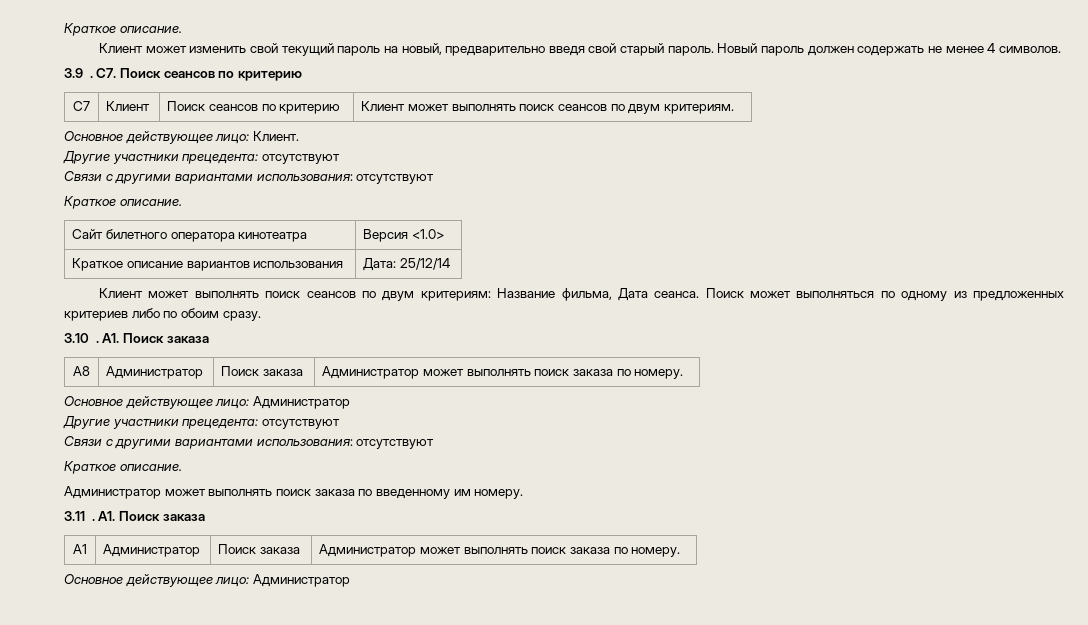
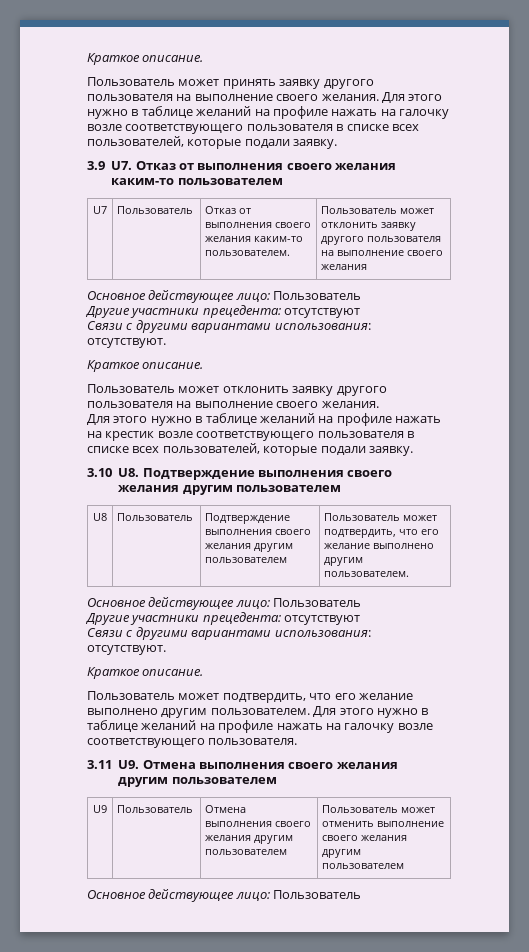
[64,23,182,36] [98,43,1061,56] [64,68,302,81] [73,101,90,111] [106,101,151,111] [167,101,341,114] [361,101,734,114] [64,131,299,144] [63,151,340,164] [64,171,435,184] [64,196,182,209] [72,229,308,242] [363,229,445,242] [72,258,344,271] [363,258,451,271] [98,288,1065,301] [64,308,261,321] [64,333,209,343] [73,366,90,376] [106,366,204,379] [221,366,304,376] [322,366,684,379] [64,396,350,409] [63,416,340,429] [64,436,435,449] [64,461,182,474] [64,486,524,499] [64,511,205,521] [73,544,87,554] [103,544,201,557] [218,544,301,554] [319,544,681,557] [64,574,350,587] Краткое описание. // Клиент может изменить свой текущий пароль на новый, предварительно введя свой старый пароль. Новый пароль должен содержать не менее 4 символов. // 3.9 . C7. Поиск сеансов по критерию // C7 | Клиент | Поиск сеансов по критерию | Клиент может выполнять поиск сеансов по двум критериям. // Основное действующее лицо: Клиент. // Другие участники прецедента: отсутствуют // Связи с другими вариантами использования: отсутствуют // Краткое описание. // Сайт билетного оператора кинотеатра | Версия <1.0> // Краткое описание вариантов использования | Дата: 25/12/14 // Клиент может выполнять поиск сеансов по двум критериям: Название фильма, Дата сеанса. Поиск может выполняться по одному из предложенных критериев либо по обоим сразу. // 3.10 . A1. Поиск заказа // А8 | Администратор | Поиск заказа | Администратор может выполнять поиск заказа по номеру. // Основное действующее лицо: Администратор // Другие участники прецедента: отсутствуют // Связи с другими вариантами использования: отсутствуют // Краткое описание. // Администратор может выполнять поиск заказа по введенному им номеру. // 3.11 . A1. Поиск заказа // А1 | Администратор | Поиск заказа | Администратор может выполнять поиск заказа по номеру. // Основное действующее лицо: Администратор -> [87,53,204,65] [87,77,374,89] [87,92,443,103] [87,106,449,119] [87,124,419,134] [87,136,338,149] [87,161,397,170] [111,178,283,185] [93,206,107,214] [117,206,194,214] [205,206,252,214] [205,222,312,228] [205,236,304,242] [205,250,291,256] [321,206,435,214] [321,222,417,231] [321,236,442,245] [321,250,444,256] [321,264,368,270] [87,290,362,303] [85,305,361,318] [87,320,371,333] [87,338,166,348] [87,360,204,372] [87,384,387,396] [87,401,379,408] [87,413,441,426] [87,431,414,441] [87,443,413,456] [87,468,393,480] [118,485,341,495] [93,513,107,521] [117,513,194,521] [205,513,291,524] [205,529,312,535] [205,543,294,552] [205,557,288,563] [324,513,438,521] [324,529,440,538] [324,543,435,549] [324,557,364,566] [324,571,410,577] [87,597,362,610] [85,612,361,625] [87,627,371,640] [87,645,166,655] [87,667,204,679] [87,691,413,703] [87,706,429,718] [87,720,433,733] [87,738,298,748] [87,760,398,769] [118,777,277,787] [93,805,107,813] [117,805,194,813] [205,805,247,813] [205,821,312,827] [205,835,294,844] [205,849,288,855] [322,805,436,813] [322,821,445,827] [322,835,408,841] [322,849,362,858] [322,863,405,869] [87,889,362,902] Краткое описание. // Пользователь может принять заявку другого пользователя на выполнение своего желания. Для этого нужно в таблице желаний на профиле нажать на галочку возле соответствующего пользователя в списке всех пользователей, которые подали заявку. // 3.9 U7. Отказ от выполнения своего желания каким-то пользователем // U7 | Пользователь | Отказ от выполнения своего желания каким-то пользователем. | Пользователь может отклонить заявку другого пользователя на выполнение своего желания // Основное действующее лицо: Пользователь // Другие участники прецедента: отсутствуют // Связи с другими вариантами использования: отсутствуют. // Краткое описание. // Пользователь может отклонить заявку другого пользователя на выполнение своего желания. // Для этого нужно в таблице желаний на профиле нажать на крестик возле соответствующего пользователя в списке всех пользователей, которые подали заявку. // 3.10 U8. Подтверждение выполнения своего желания другим пользователем // U8 | Пользователь | Подтверждение выполнения своего желания другим пользователем | Пользователь может подтвердить, что его желание выполнено другим пользователем. // Основное действующее лицо: Пользователь // Другие участники прецедента: отсутствуют // Связи с другими вариантами использования: отсутствуют. // Краткое описание. // Пользователь может подтвердить, что его желание выполнено другим пользователем. Для этого нужно в таблице желаний на профиле нажать на галочку возле соответствующего пользователя. // 3.11 U9. Отмена выполнения своего желания другим пользователем // U9 | Пользователь | Отмена выполнения своего желания другим пользователем | Пользователь может отменить выполнение своего желания другим пользователем // Основное действующее лицо: Пользователь

